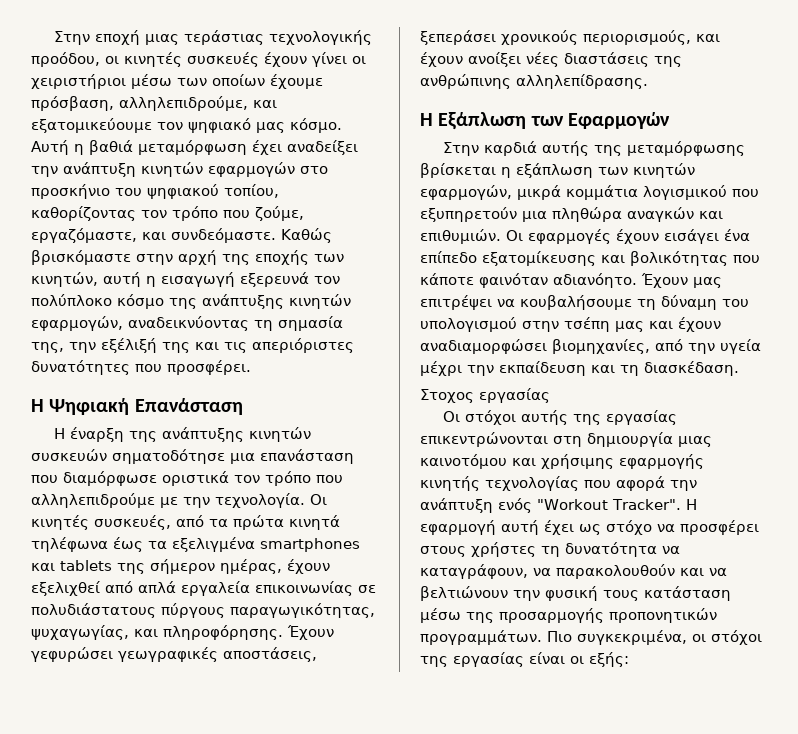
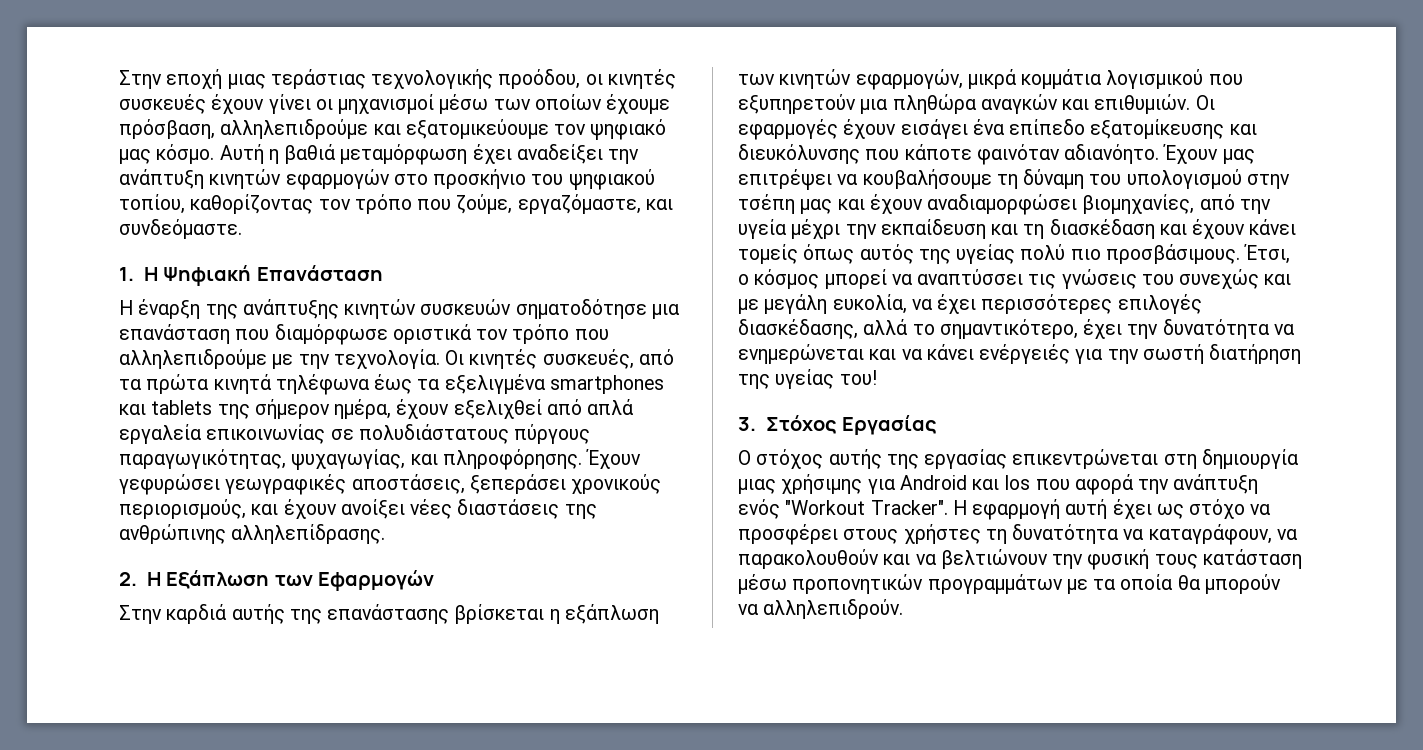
[31,74,126,89] χειριστήριοι -> [338,94,435,114] μηχανισμοί
[119,96,248,111] αλληλεπιδρούμε, -> [220,119,369,139] αλληλεπιδρούμε
[281,228,332,243] [31,250,344,265] [31,272,340,287] [31,294,351,309] [31,316,343,331] [31,338,354,353] [31,360,251,375] Καθώς βρισκόμαστε στην αρχή της εποχής των κινητών, αυτή η εισαγωγή εξερευνά τον πολύπλοκο κόσμο της ανάπτυξης κινητών εφαρμογών, αναδεικνύοντας τη σημασία της, την εξέλιξή της και τις απεριόριστες δυνατότητες που προσφέρει. // -> [119,267,134,281] // 1.
[220,559,282,574] ημέρας, -> [334,399,392,419] ημέρα,
(648, 81) none -> [119,572,137,586] 2.
[627,141,746,156] μεταμόρφωσης -> [327,604,450,624] επανάστασης
[630,251,728,266] βολικότητας -> [738,144,860,164] διευκόλυνσης
[644,361,739,376] [420,388,550,403] [443,410,517,425] διασκέδαση. // Στοχος εργασίας // Οι στόχοι -> [1049,219,1297,239] [738,244,1291,264] [738,269,1292,289] [738,294,1202,314] [738,319,1295,339] [738,344,1302,364] [738,369,877,389] [738,415,938,435] [738,449,824,469] διασκέδαση και έχουν κάνει τομείς όπως αυτός της υγείας πολύ πιο προσβάσιμους. Έτσι, ο κόσμος μπορεί να αναπτύσσει τις γνώσεις του συνεχώς και με μεγάλη ευκολία, να έχει περισσότερες επιλογές διασκέδασης, αλλά το σημαντικότερο, έχει την δυνατότητα να ενημερώνεται και να κάνει ενέργειές για την σωστή διατήρηση της υγείας του! // 3. Στόχος Εργασίας // Ο στόχος
[420,432,548,447] επικεντρώνονται -> [1012,449,1159,469] επικεντρώνεται
[420,454,704,469] [420,476,579,491] καινοτόμου και χρήσιμης εφαρμογής κινητής τεχνολογίας -> [781,474,1031,494] χρήσιμης για Android και Ios
[466,608,717,623] [420,630,762,645] [420,652,629,667] της προσαρμογής προπονητικών προγραμμάτων. Πιο συγκεκριμένα, οι στόχοι της εργασίας είναι οι εξής: -> [792,574,1281,594] [738,599,904,619] προπονητικών προγραμμάτων με τα οποία θα μπορούν να αλληλεπιδρούν.

